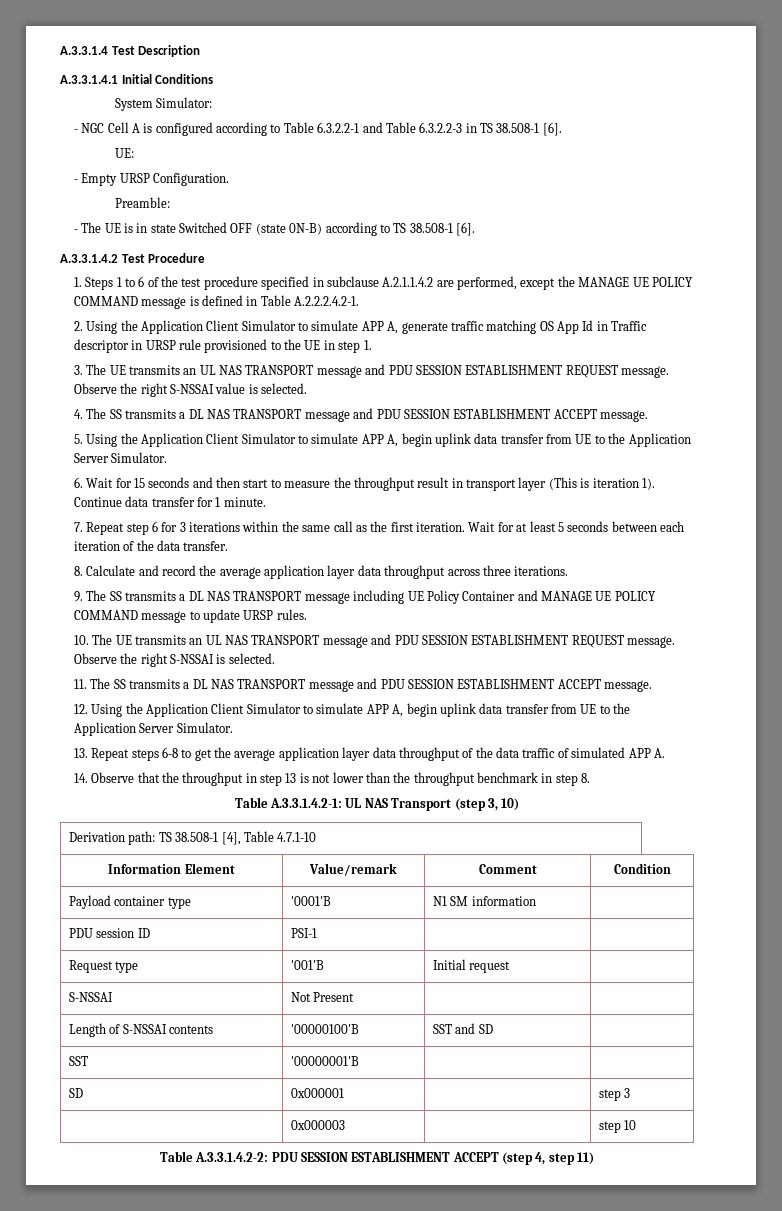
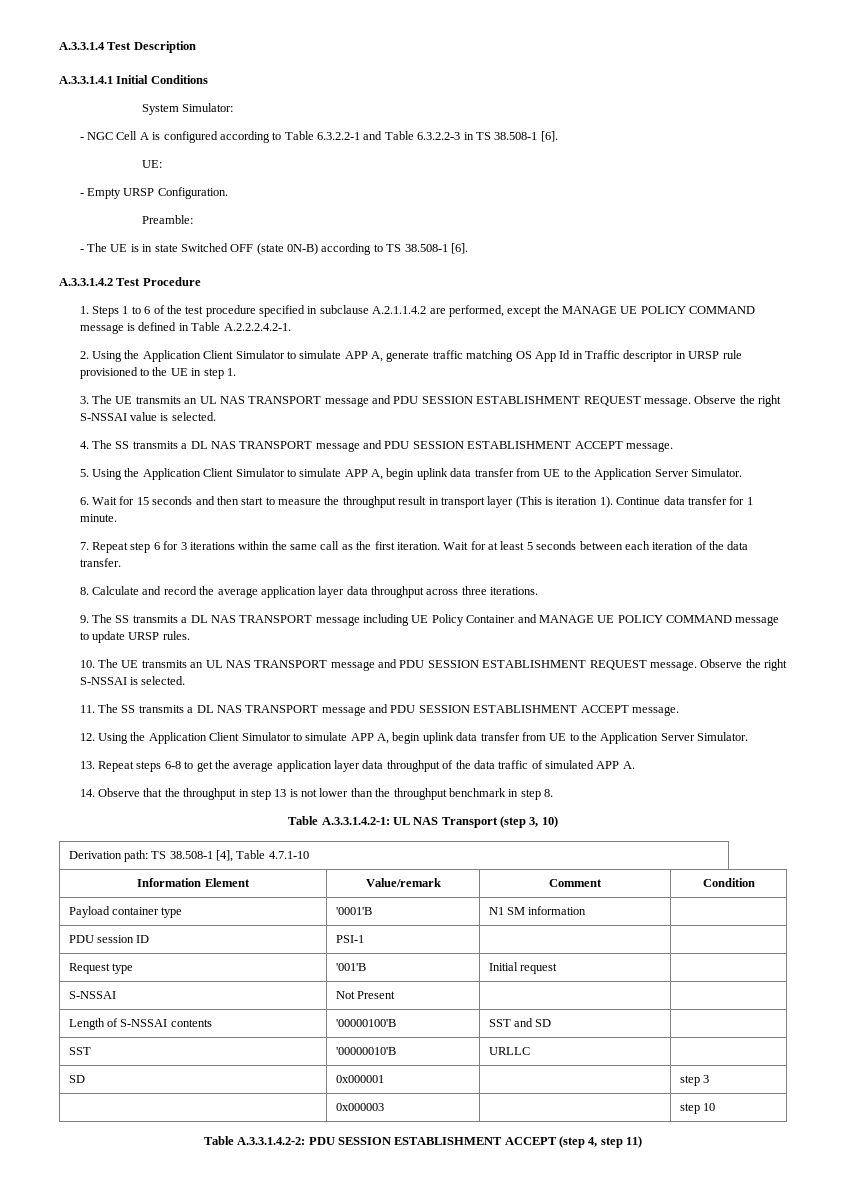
[291,1056,360,1066] '00000001'B | -> [335,1047,396,1055] [488,1047,530,1055] '00000010'B | URLLC

